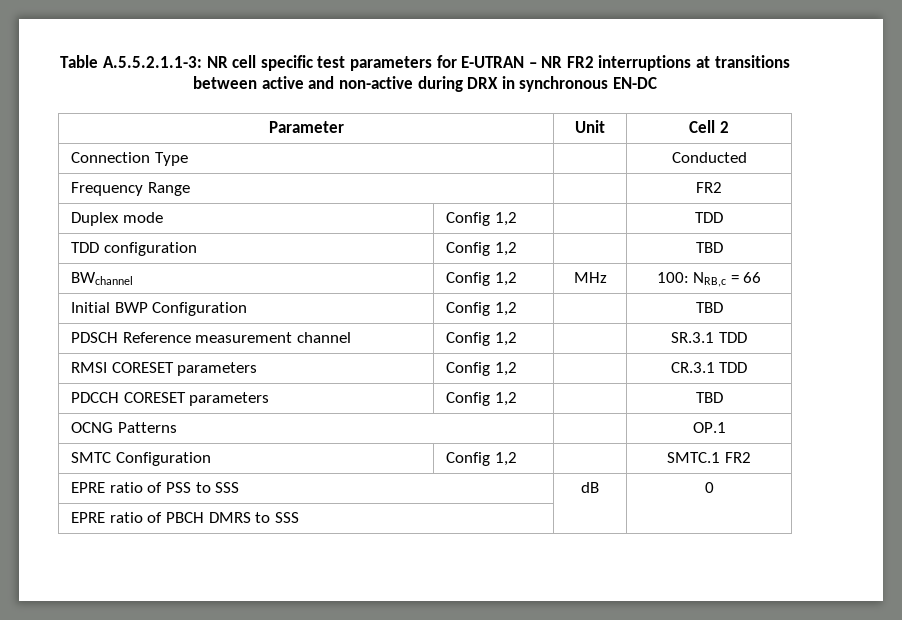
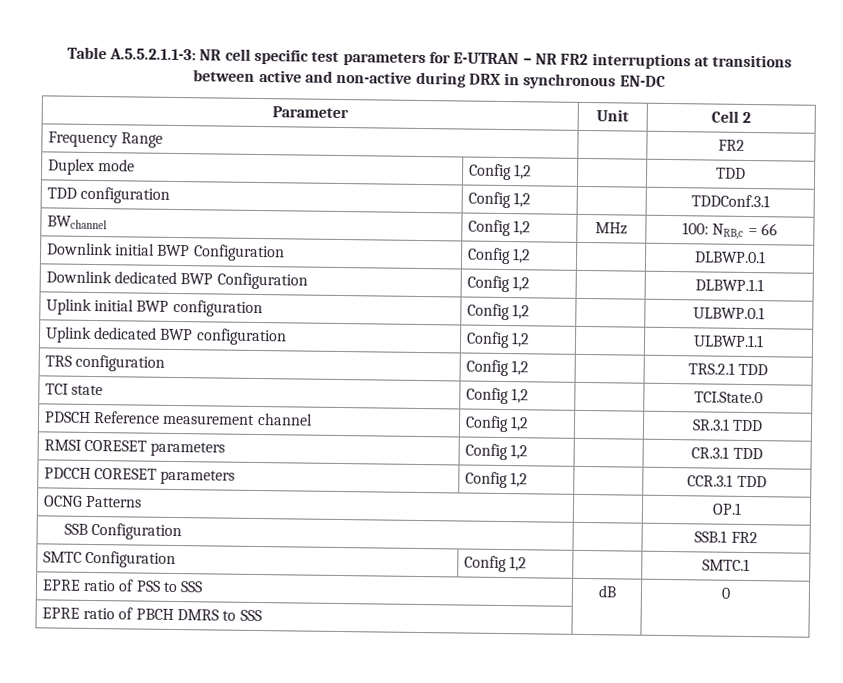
[71,152,188,166] [671,152,747,163] // Connection Type | | Conducted -> (752, 117) none
[695,242,723,253] TBD -> [690,194,770,208] TDDConf.3.1
[71,302,248,316] [446,302,517,316] [695,302,723,313] Initial BWP Configuration | Config 1,2 | | TBD -> [46,242,285,262] [466,247,532,265] [693,250,766,264] [45,270,308,290] [466,275,531,293] [694,278,764,292] [45,298,263,318] [466,303,531,321] [693,306,765,320] [44,326,287,346] [465,331,531,349] [693,334,764,348] [44,354,166,372] [465,359,530,377] [687,362,769,376] [44,383,104,396] [465,387,530,405] [693,391,763,404] Downlink initial BWP Configuration | Config 1,2 | | DLBWP.0.1 // Downlink dedicated BWP Configuration | Config 1,2 | | DLBWP.1.1 // Uplink initial BWP configuration | Config 1,2 | | ULBWP.0.1 // Uplink dedicated BWP configuration | Config 1,2 | | ULBWP.1.1 // TRS configuration | Config 1,2 | | TRS.2.1 TDD // TCI state | Config 1,2 | | TCI.State.0
[695,392,723,403] TBD -> [687,474,767,488] CCR.3.1 TDD
(726, 427) none -> [63,522,183,541] [694,530,758,544] // SSB Configuration | | SSB.1 FR2
[724,452,751,463] FR2 -> (750, 565) none

